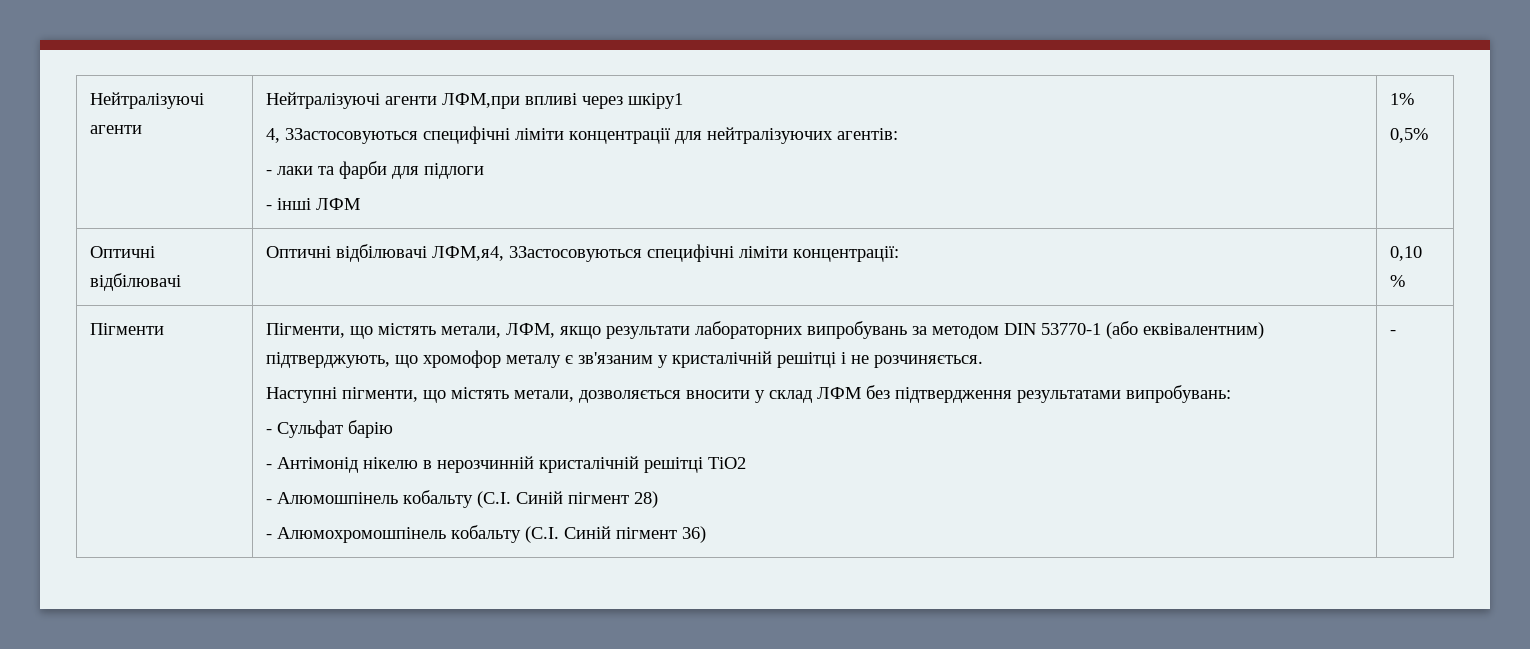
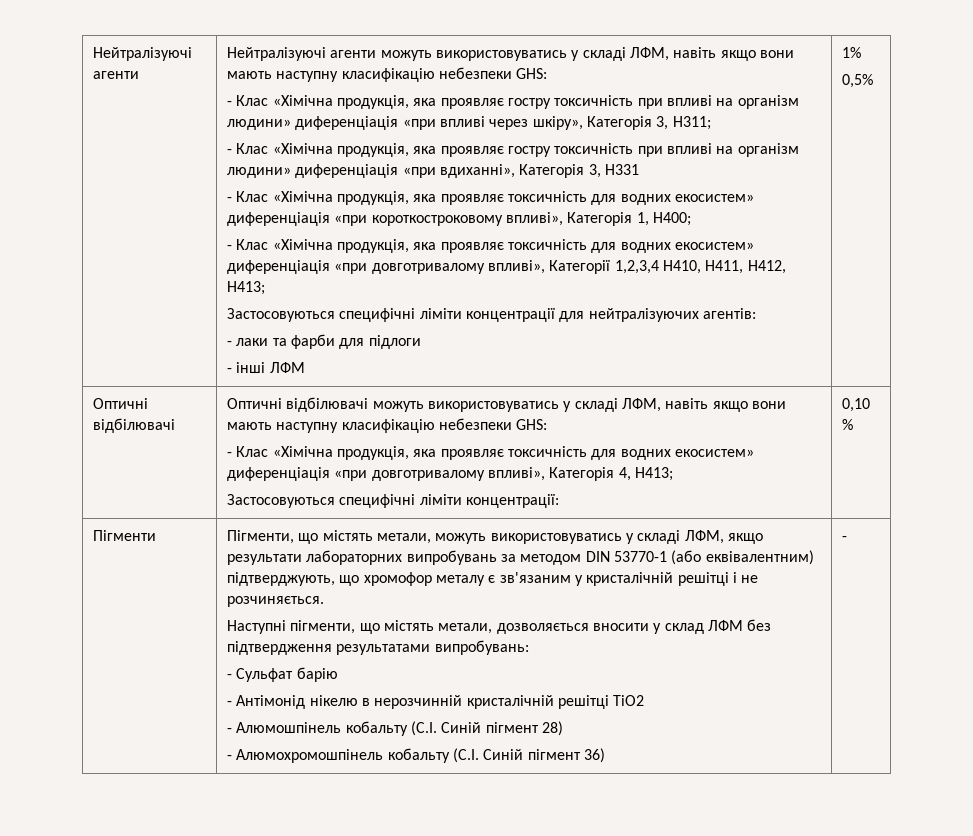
[442,93,684,109] [266,128,419,144] ЛФМ,при впливі через шкіру1 // 4, 3Застосовуються -> [380,47,794,61] [227,67,548,82] [227,95,799,109] [227,116,711,130] [227,143,799,157] [227,164,640,178] [227,191,754,205] [227,212,692,226] [227,239,754,253] [227,260,786,274] [227,281,266,295] [227,308,336,322] можуть використовуватись у складі ЛФМ, навіть якщо вони мають наступну класифікацію небезпеки GHS: // - Клас «Хімічна продукція, яка проявляє гостру токсичність при впливі на організм людини» диференціація «при впливі через шкіру», Категорія 3, H311; // - Клас «Хімічна продукція, яка проявляє гостру токсичність при впливі на організм людини» диференціація «при вдиханні», Категорія 3, H331 // - Клас «Хімічна продукція, яка проявляє токсичність для водних екосистем» диференціація «при короткостроковому впливі», Категорія 1, H400; // - Клас «Хімічна продукція, яка проявляє токсичність для водних екосистем» диференціація «при довготривалому впливі», Категорії 1,2,3,4 H410, H411, H412, H413; // Застосовуються
[432,246,643,262] ЛФМ,я4, 3Застосовуються -> [372,398,786,412] [227,418,548,433] [227,446,754,460] [227,467,674,481] [227,494,336,508] можуть використовуватись у складі ЛФМ, навіть якщо вони мають наступну класифікацію небезпеки GHS: // - Клас «Хімічна продукція, яка проявляє токсичність для водних екосистем» диференціація «при довготривалому впливі», Категорія 4, H413; // Застосовуються
(502, 332) none -> [435,530,681,544] можуть використовуватись у складі

